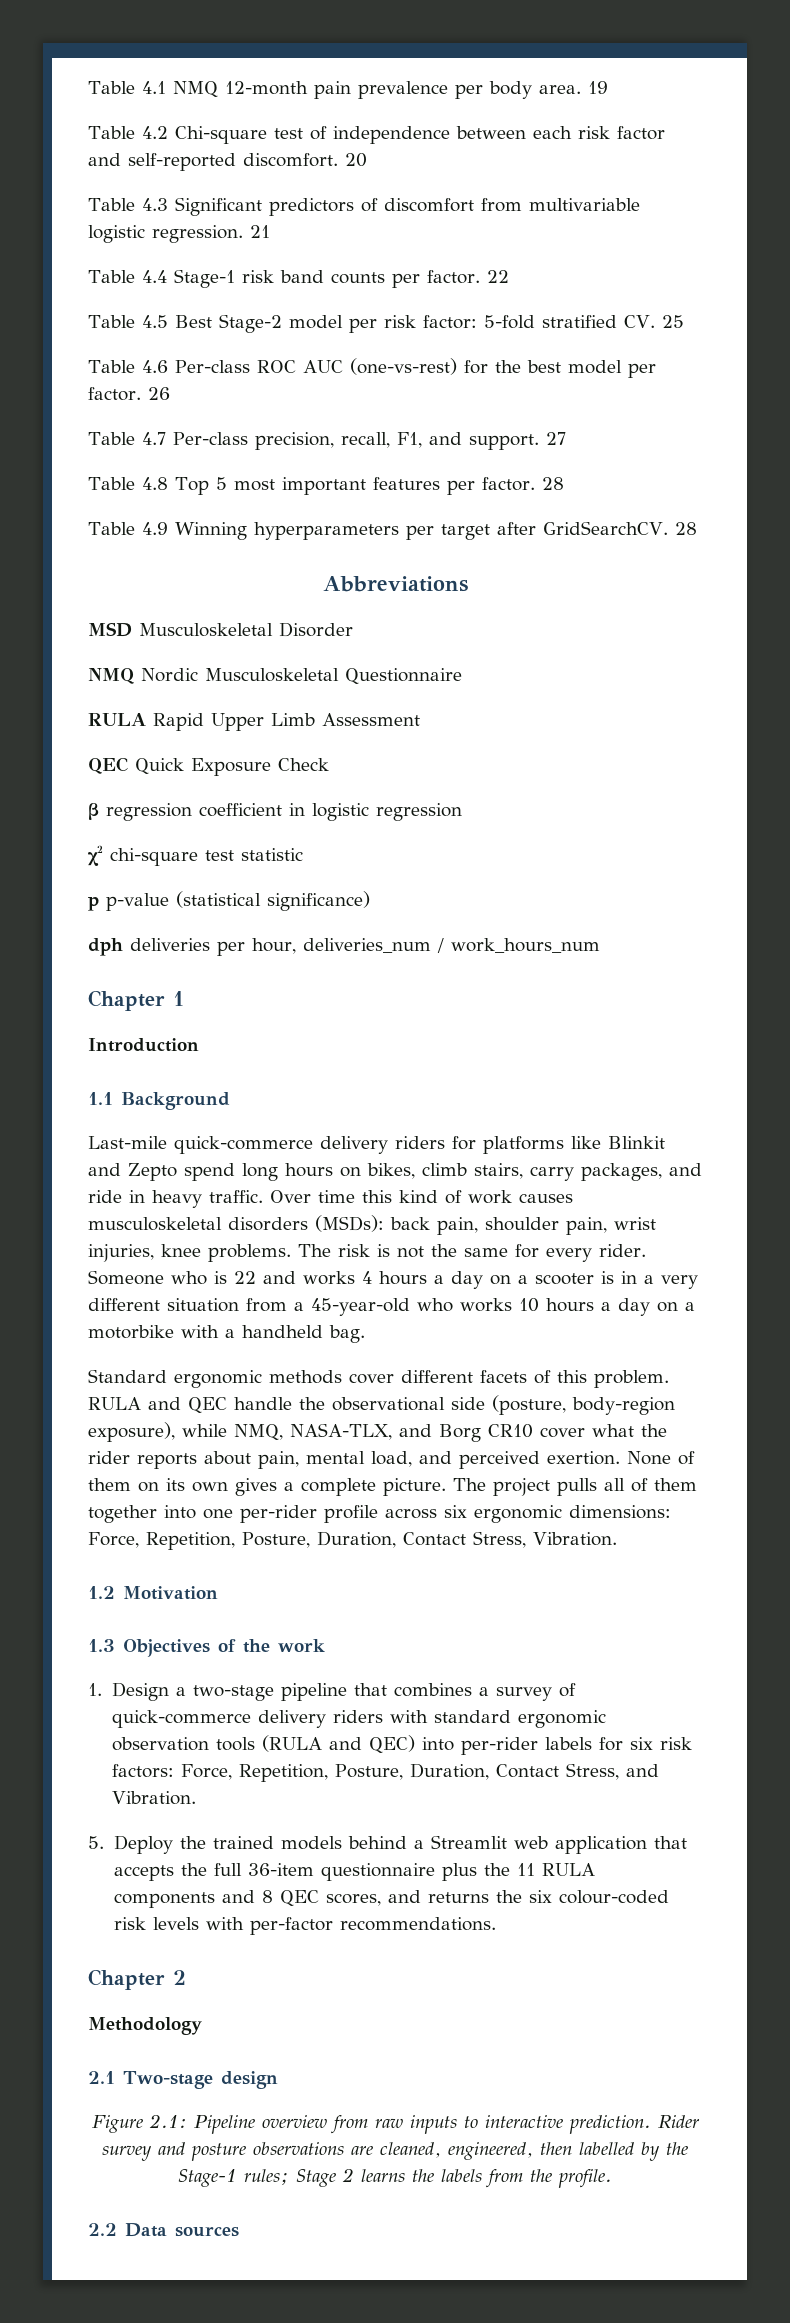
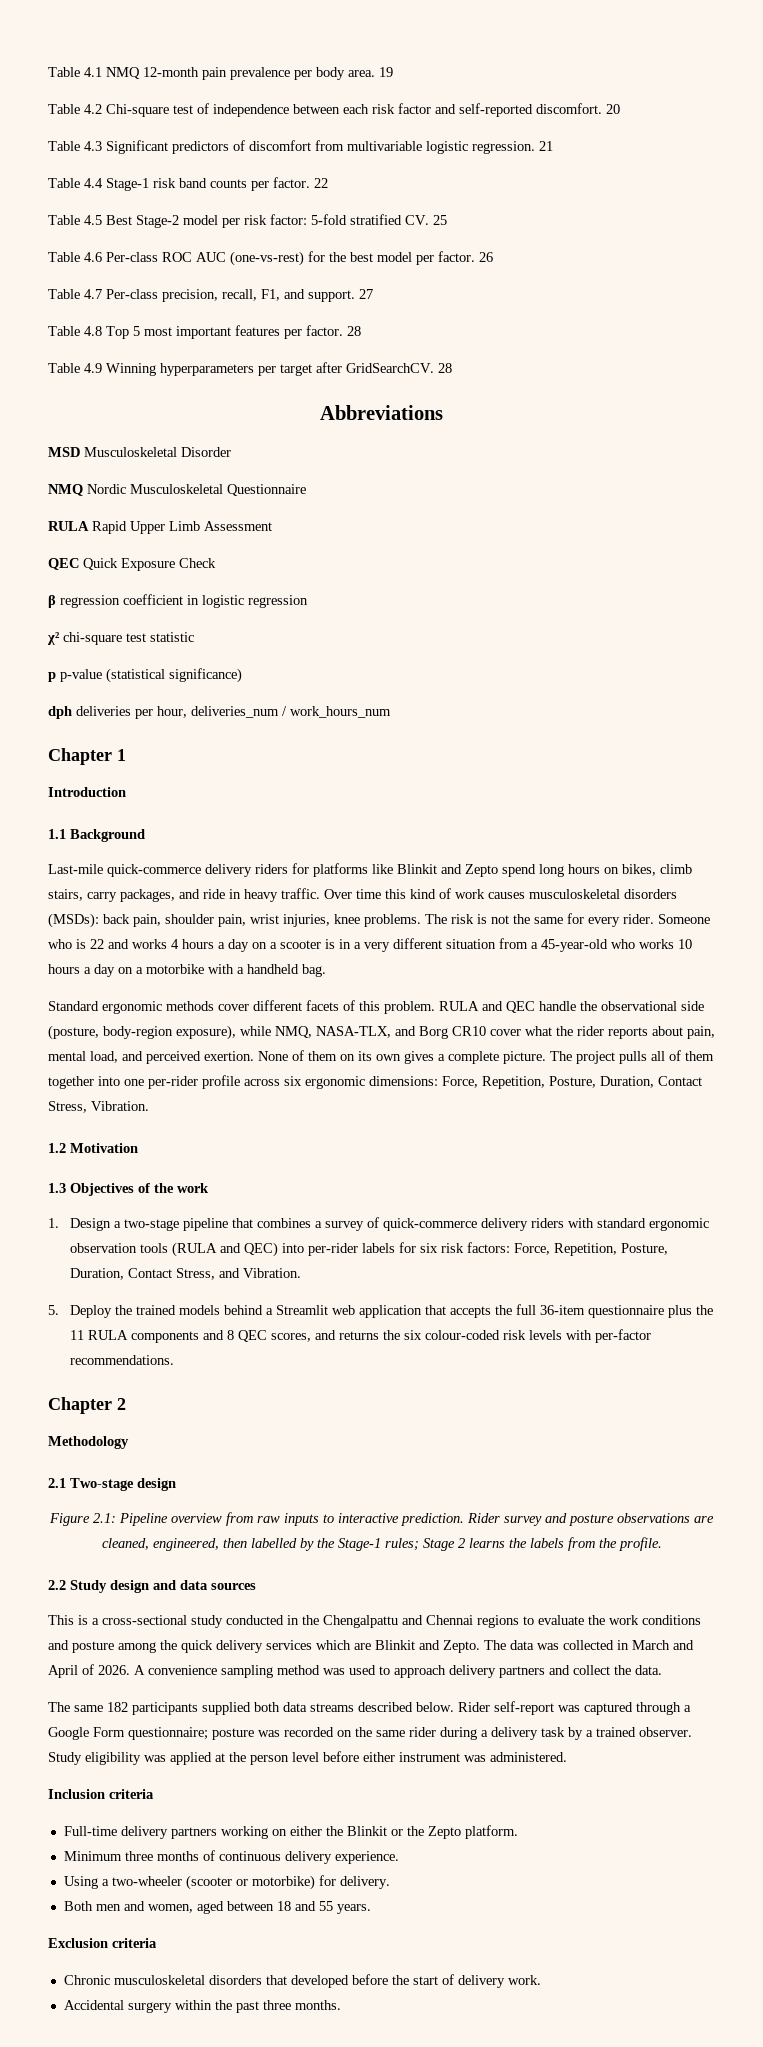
[125,2223,239,2237] Data sources -> [70,1580,256,1593] [48,1615,701,1628] [48,1640,694,1653] [48,1664,662,1678] [48,1701,691,1715] [48,1727,692,1740] [48,1751,567,1765] [48,1789,154,1799] [63,1825,518,1839] [63,1850,399,1864] [63,1875,390,1890] [63,1901,371,1914] [48,1938,157,1948] [63,1974,541,1988] [63,2000,341,2013] Study design and data sources // This is a cross-sectional study conducted in the Chengalpattu and Chennai regions to evaluate the work conditions and posture among the quick delivery services which are Blinkit and Zepto. The data was collected in March and April of 2026. A convenience sampling method was used to approach delivery partners and collect the data. // The same 182 participants supplied both data streams described below. Rider self-report was captured through a Google Form questionnaire; posture was recorded on the same rider during a delivery task by a trained observer. Study eligibility was applied at the person level before either instrument was administered. // Inclusion criteria // Full-time delivery partners working on either the Blinkit or the Zepto platform. // Minimum three months of continuous delivery experience. // Using a two-wheeler (scooter or motorbike) for delivery. // Both men and women, aged between 18 and 55 years. // Exclusion criteria // Chronic musculoskeletal disorders that developed before the start of delivery work. // Accidental surgery within the past three months.

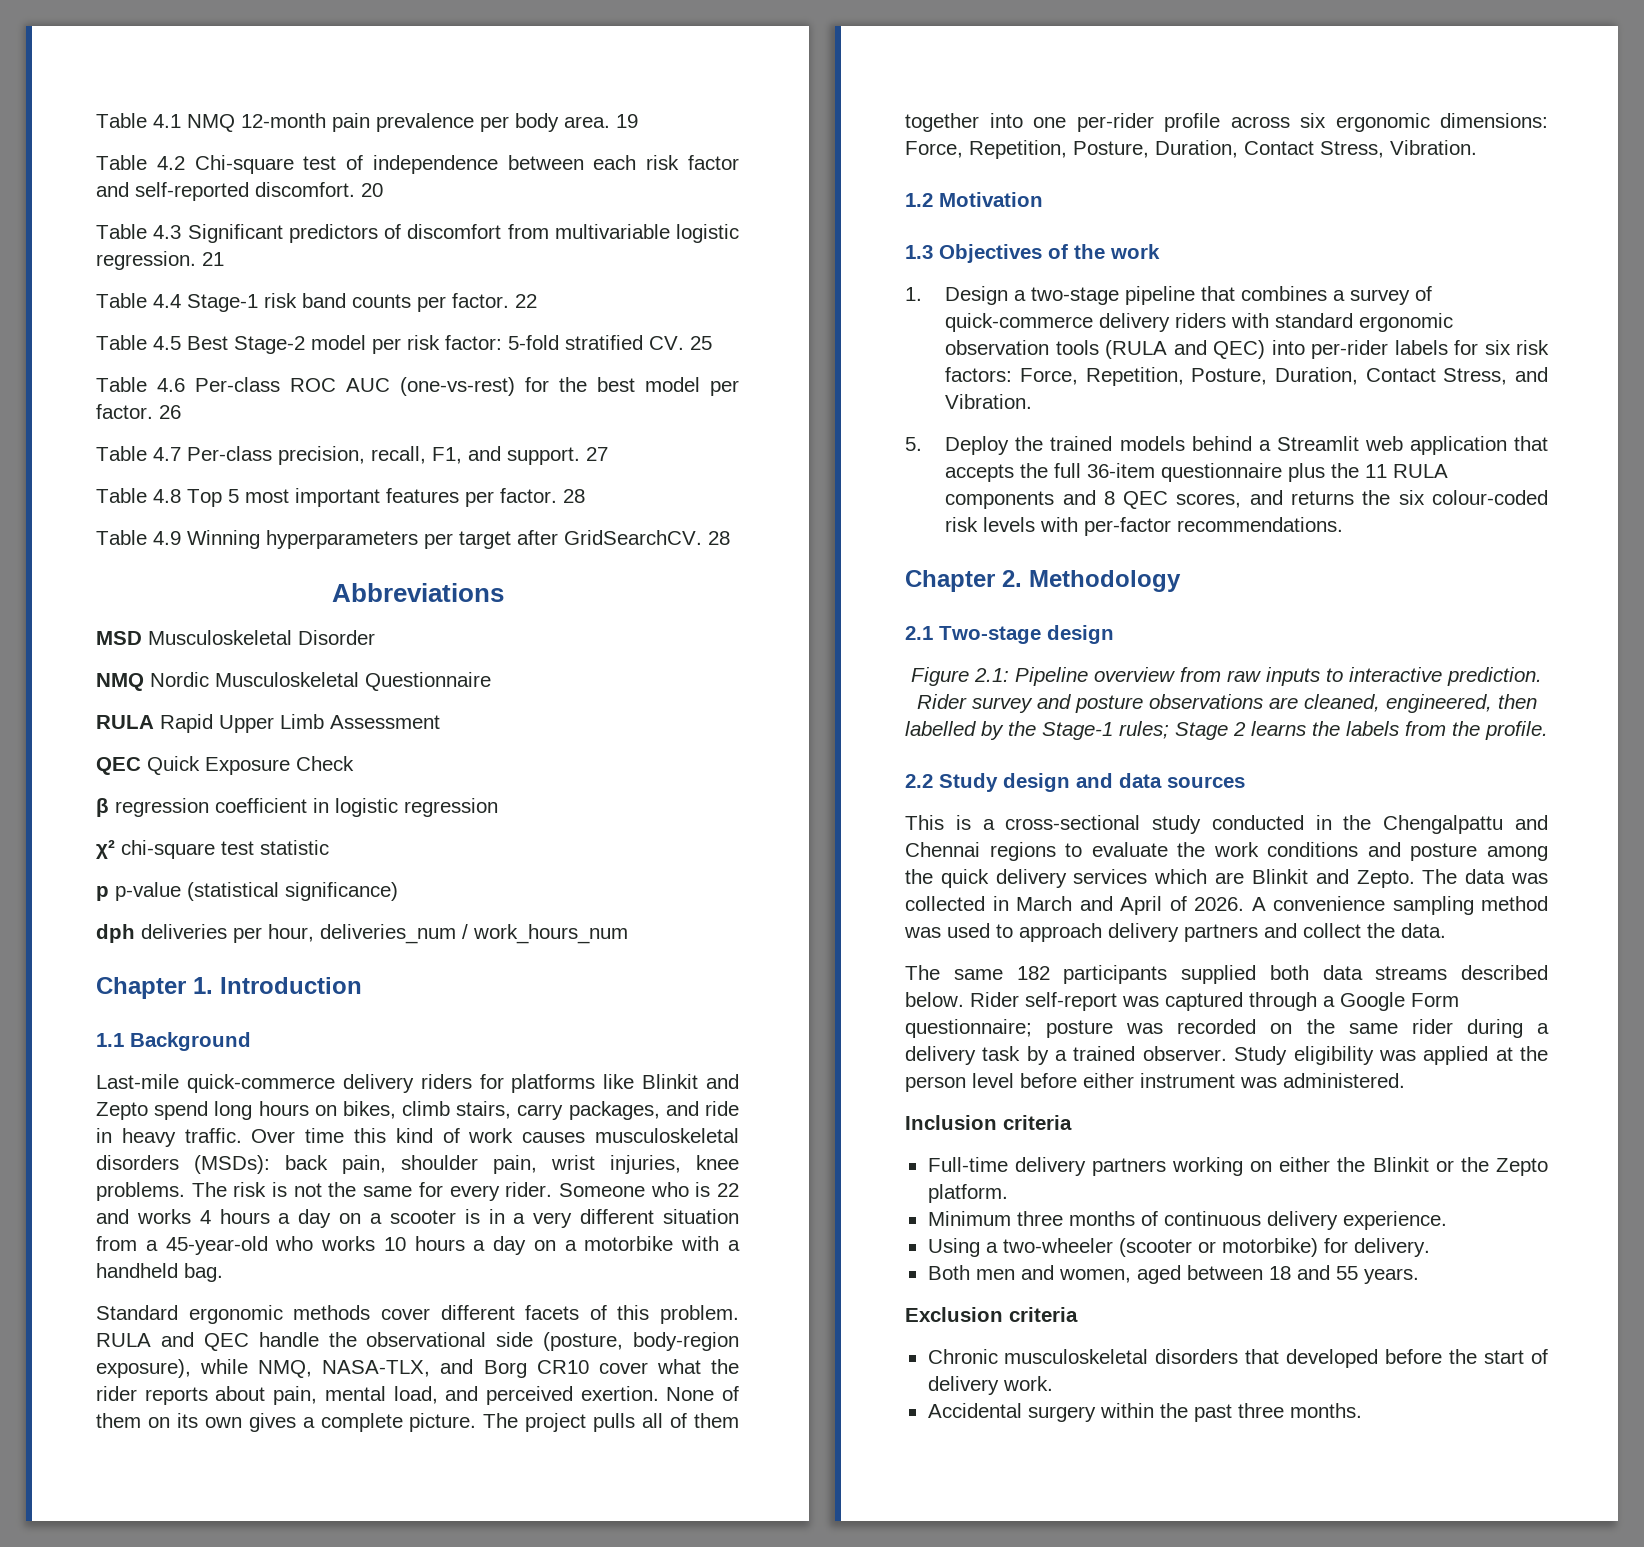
[117,749,126,761] 1 // -> [193,977,213,994] 1.
[117,1398,126,1410] 2 // -> [1002,570,1022,587] 2.

